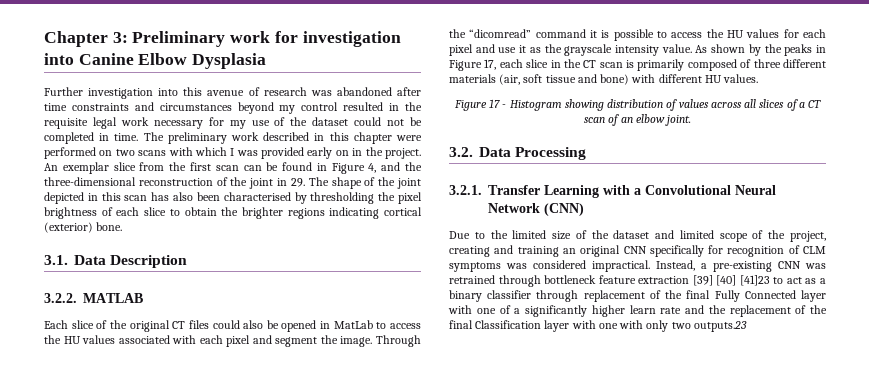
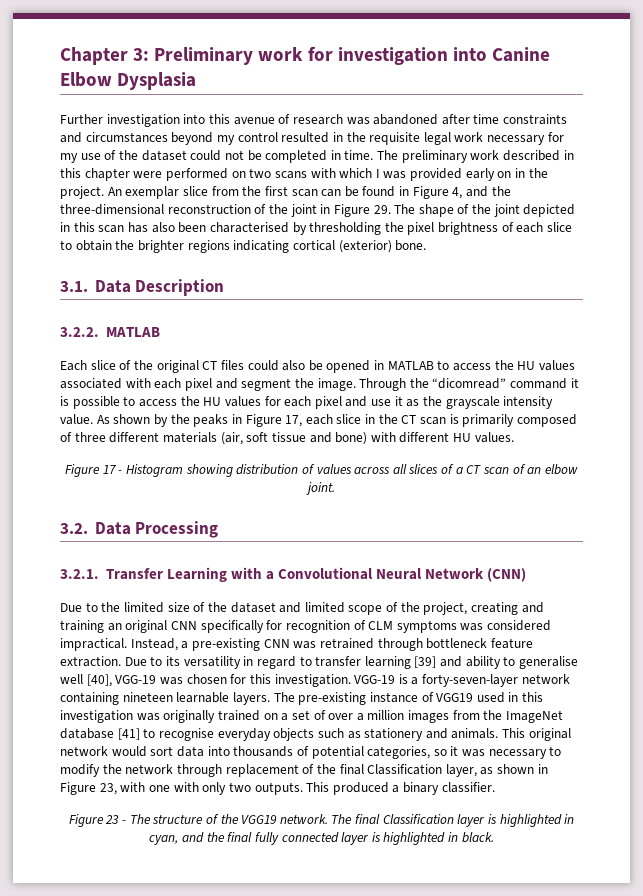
(288, 182) none -> [333,204,370,217] Figure
[333,320,373,329] MatLab -> [387,361,434,370] MATLAB
[638,275,826,286] [449,290,532,302] extraction [39] [40] [41]23 to act as a binary classifier -> [60,656,579,669] [60,674,570,687] [60,692,544,705] [60,710,564,723] [60,728,571,741] [60,746,562,759] [60,764,174,777] extraction. Due to its versatility in regard to transfer learning [39] and ability to generalise well [40], VGG-19 was chosen for this investigation. VGG-19 is a forty-seven-layer network containing nineteen learnable layers. The pre-existing instance of VGG19 used in this investigation was originally trained on a set of over a million images from the ImageNet database [41] to recognise everyday objects such as stationery and animals. This original network would sort data into thousands of potential categories, so it was necessary to modify the network
[714,290,826,302] [448,305,827,317] [449,320,570,332] Fully Connected layer with one of a significantly higher learn rate and the replacement of the final Classification layer -> [367,764,548,777] [60,782,117,795] Classification layer, as shown in Figure 23,
[693,321,747,332] outputs.23 -> [254,782,495,795] [68,814,575,827] [149,832,494,845] outputs. This produced a binary classifier. // Figure 23 - The structure of the VGG19 network. The final Classification layer is highlighted in cyan, and the final fully connected layer is highlighted in black.

